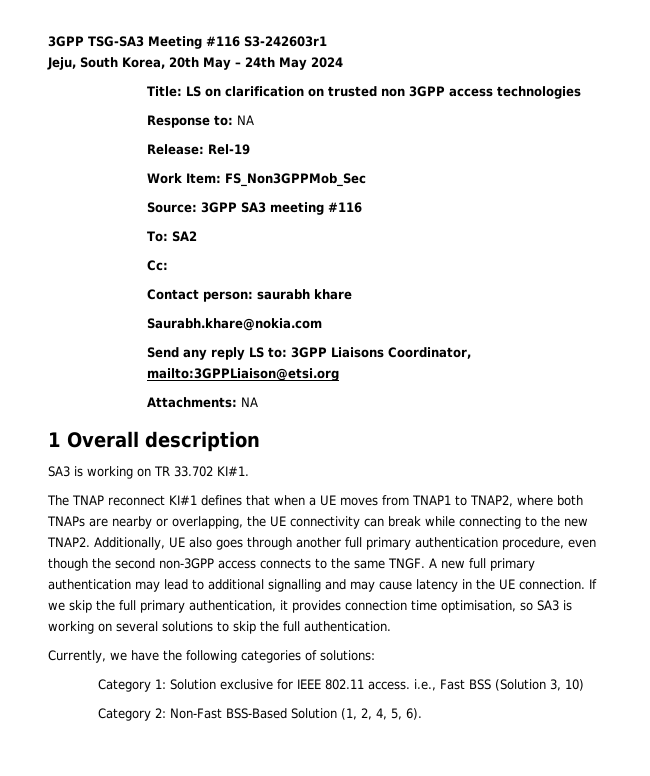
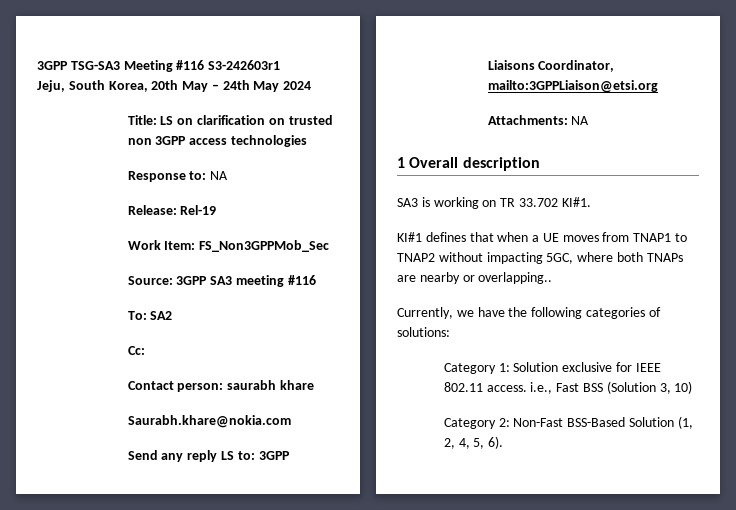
[47,495,165,506] The TNAP reconnect -> (591, 202) none
[470,495,513,507] TNAP2, -> [397,252,574,264] TNAP2 without impacting 5GC,
[172,516,588,529] [47,537,596,550] [48,558,535,571] [48,579,597,592] [48,600,572,613] [48,621,391,634] overlapping, the UE connectivity can break while connecting to the new TNAP2. Additionally, UE also goes through another full primary authentication procedure, even though the second non-3GPP access connects to the same TNGF. A new full primary authentication may lead to additional signalling and may cause latency in the UE connection. If we skip the full primary authentication, it provides connection time optimisation, so SA3 is working on several solutions to skip the full authentication. -> [478,272,553,284] overlapping..

